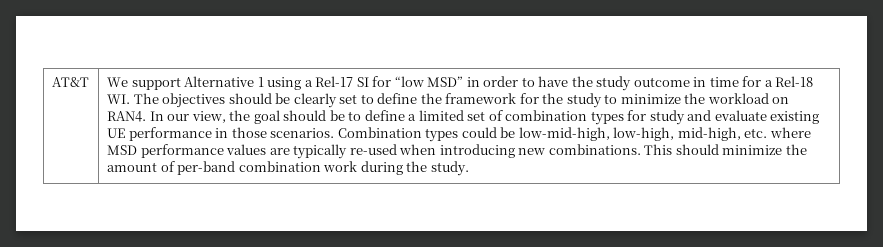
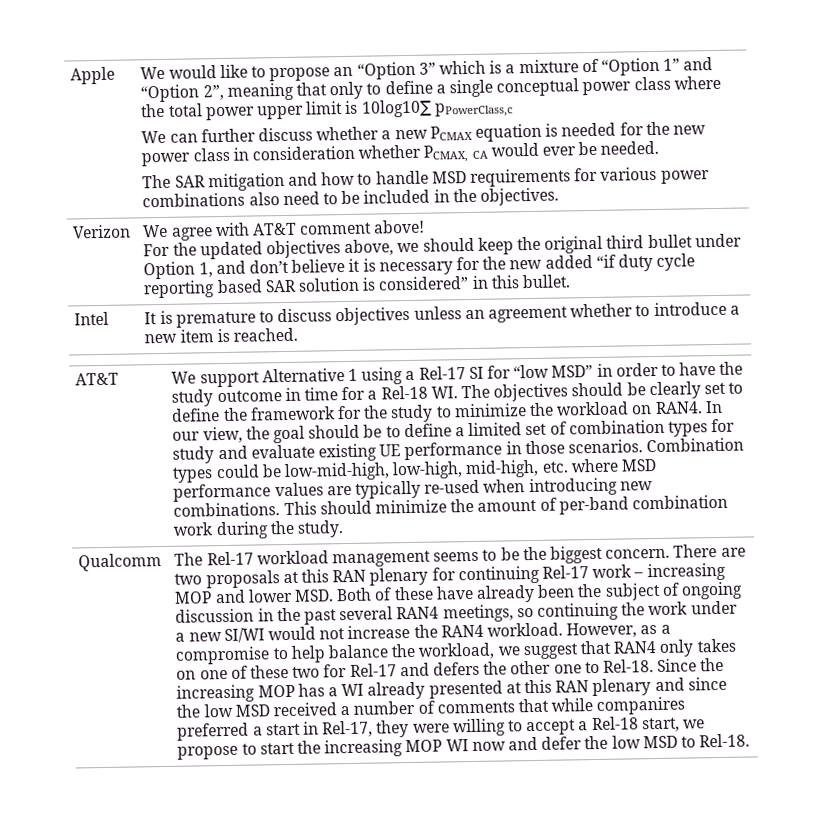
(51, 82) none -> [70,66,116,85] [140,57,714,82] [140,75,721,103] [141,99,513,121] [141,121,706,144] [141,140,660,167] [142,166,710,192] [142,187,559,208] [72,224,132,239] [142,219,426,241] [143,233,742,260] [143,253,696,280] [143,274,571,299] [74,311,110,326] [144,301,740,328] [144,327,299,344] Apple | We would like to propose an “Option 3” which is a mixture of “Option 1” and “Option 2”, meaning that only to define a single conceptual power class where the total power upper limit is 10log10∑ pPowerClass,c // We can further discuss whether a new PCMAX equation is needed for the new power class in consideration whether PCMAX, CA would ever be needed. // The SAR mitigation and how to handle MSD requirements for various power combinations also need to be included in the objectives. // Verizon | We agree with AT&T comment above! // For the updated objectives above, we should keep the original third bullet under Option 1, and don’t believe it is necessary for the new added “if duty cycle reporting based SAR solution is considered” in this bullet. // Intel | It is premature to discuss objectives unless an agreement whether to introduce a new item is reached. //
(469, 168) none -> [78,553,163,572] [174,544,746,568] [174,562,726,589] [174,581,743,604] [175,600,738,625] [175,622,671,644] [175,638,736,665] [176,657,725,680] [176,676,727,703] [176,696,686,718] [177,716,705,741] [177,733,751,760] // Qualcomm | The Rel-17 workload management seems to be the biggest concern. There are two proposals at this RAN plenary for continuing Rel-17 work – increasing MOP and lower MSD. Both of these have already been the subject of ongoing discussion in the past several RAN4 meetings, so continuing the work under a new SI/WI would not increase the RAN4 workload. However, as a compromise to help balance the workload, we suggest that RAN4 only takes on one of these two for Rel-17 and defers the other one to Rel-18. Since the increasing MOP has a WI already presented at this RAN plenary and since the low MSD received a number of comments that while companires preferred a start in Rel-17, they were willing to accept a Rel-18 start, we propose to start the increasing MOP WI now and defer the low MSD to Rel-18.

